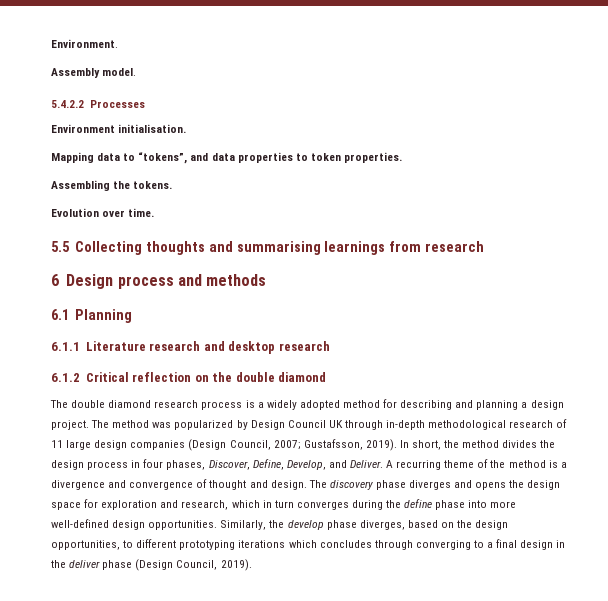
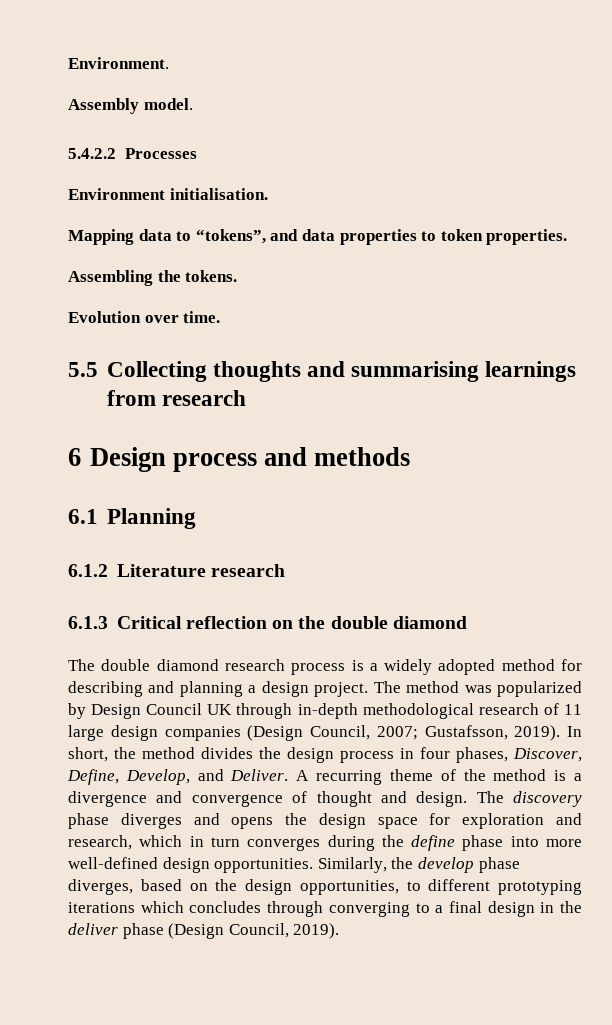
[51,342,80,351] 6.1.1 -> [68,564,108,577] 6.1.2
[203,341,330,354] [51,373,80,382] and desktop research // 6.1.2 -> [68,616,108,629] // 6.1.3

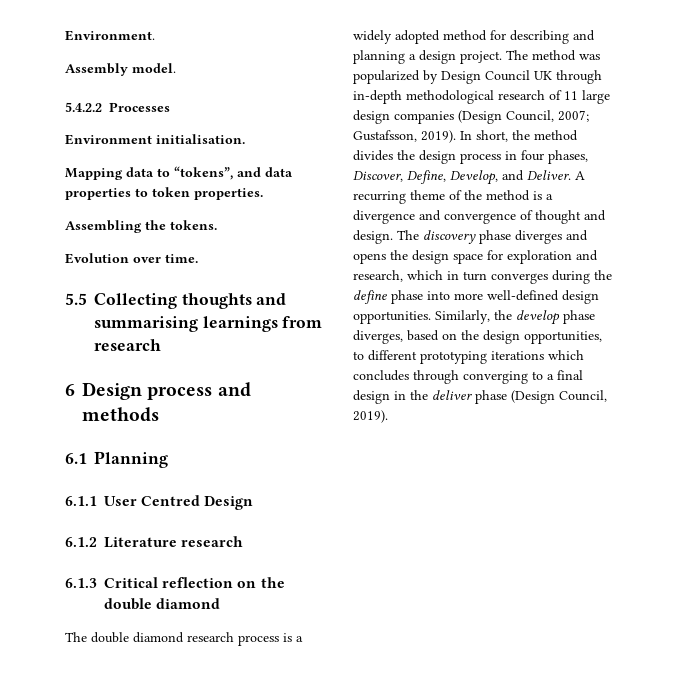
(196, 518) none -> [65,495,254,510] // 6.1.1 User Centred Design

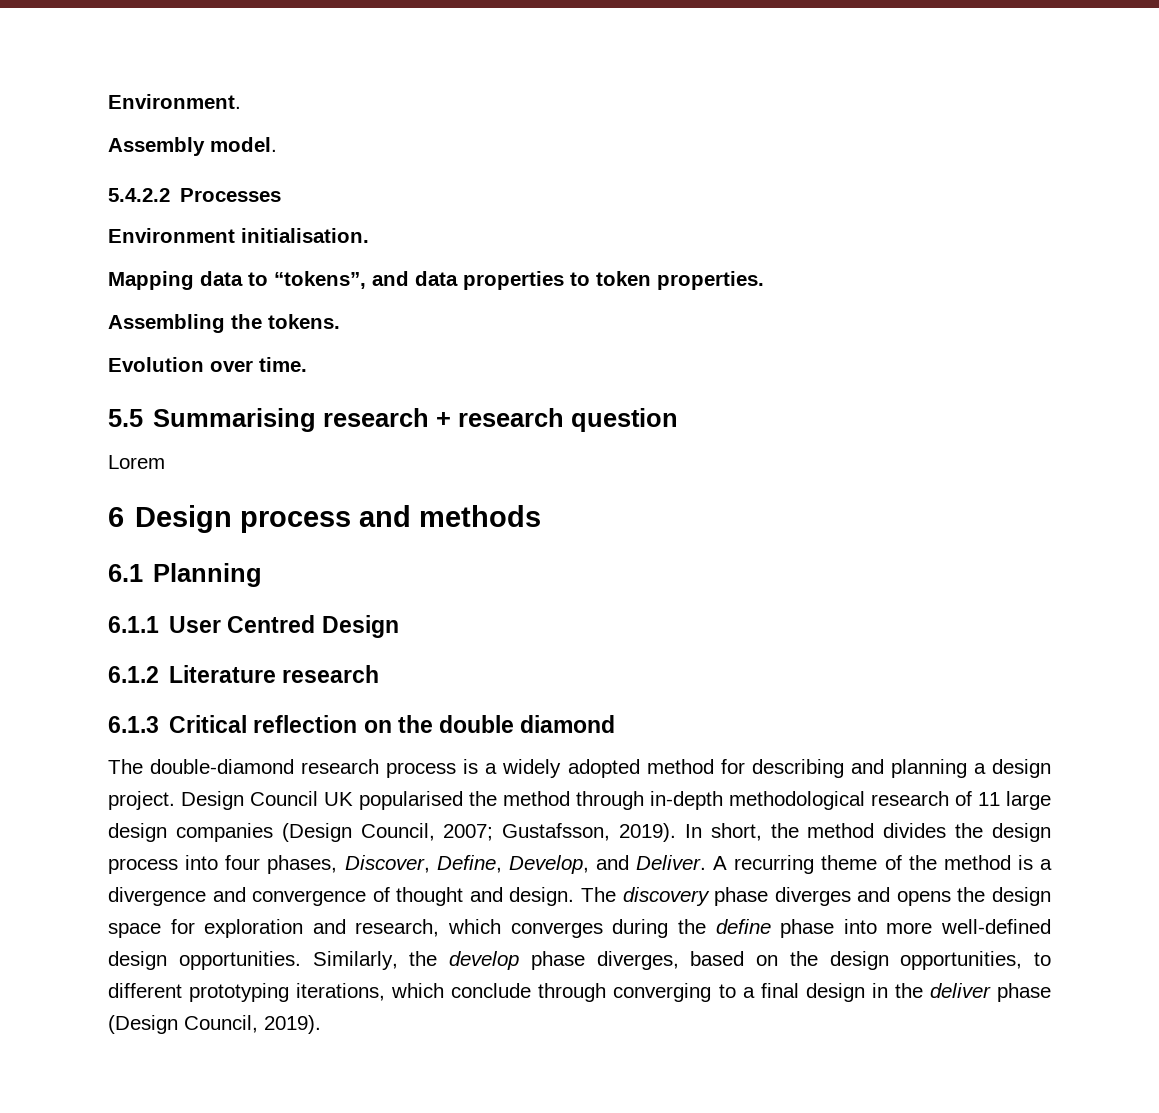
[94,293,287,309] [94,316,323,332] [94,339,161,351] Collecting thoughts and summarising learnings from research -> [153,408,679,432] [108,455,165,469] Summarising research + research question // Lorem
[91,632,184,643] double diamond -> [150,759,295,774] double-diamond
[506,50,600,61] [353,70,552,84] The method was popularized by Design Council UK -> [181,791,570,810] Design Council UK popularised the method
[505,151,517,160] in -> [185,855,219,870] into
[447,271,487,281] in turn -> (502, 926) none
[491,350,584,360] [353,370,409,381] iterations which concludes -> [296,983,532,1001] iterations, which conclude

